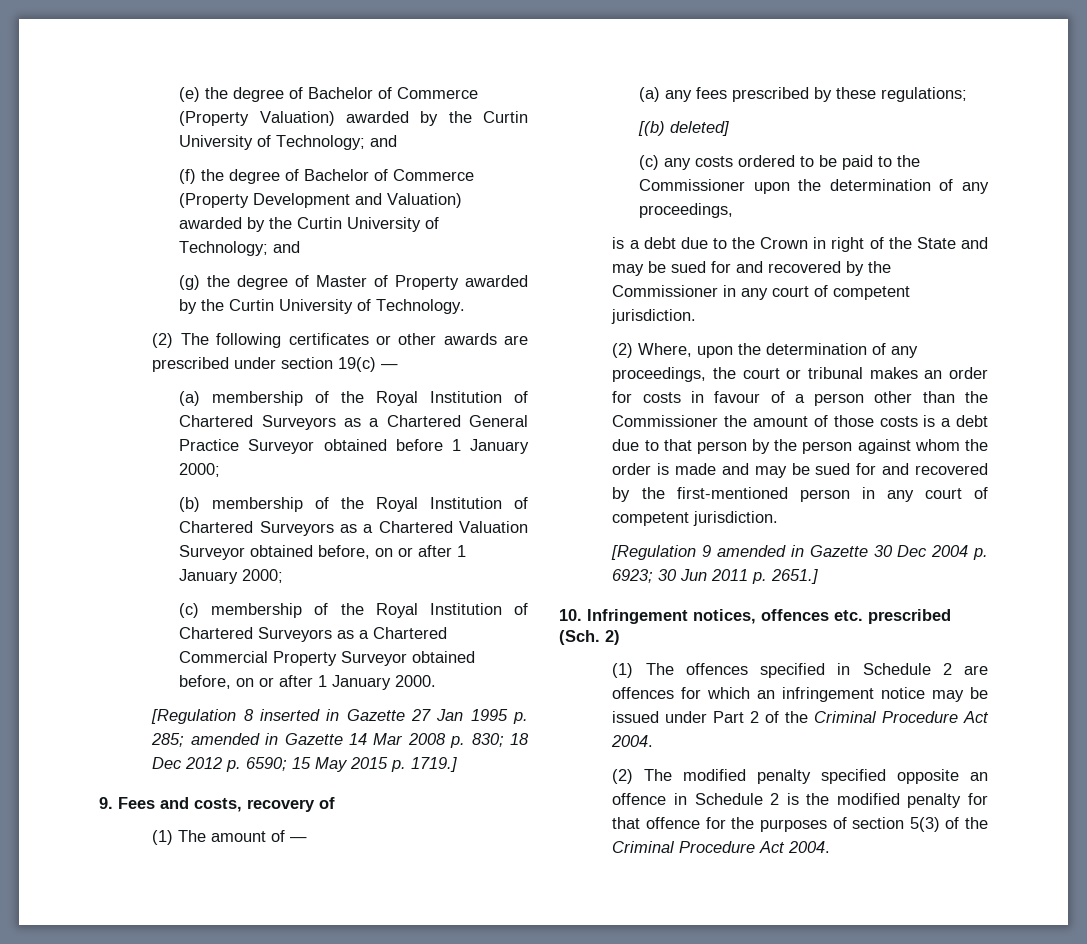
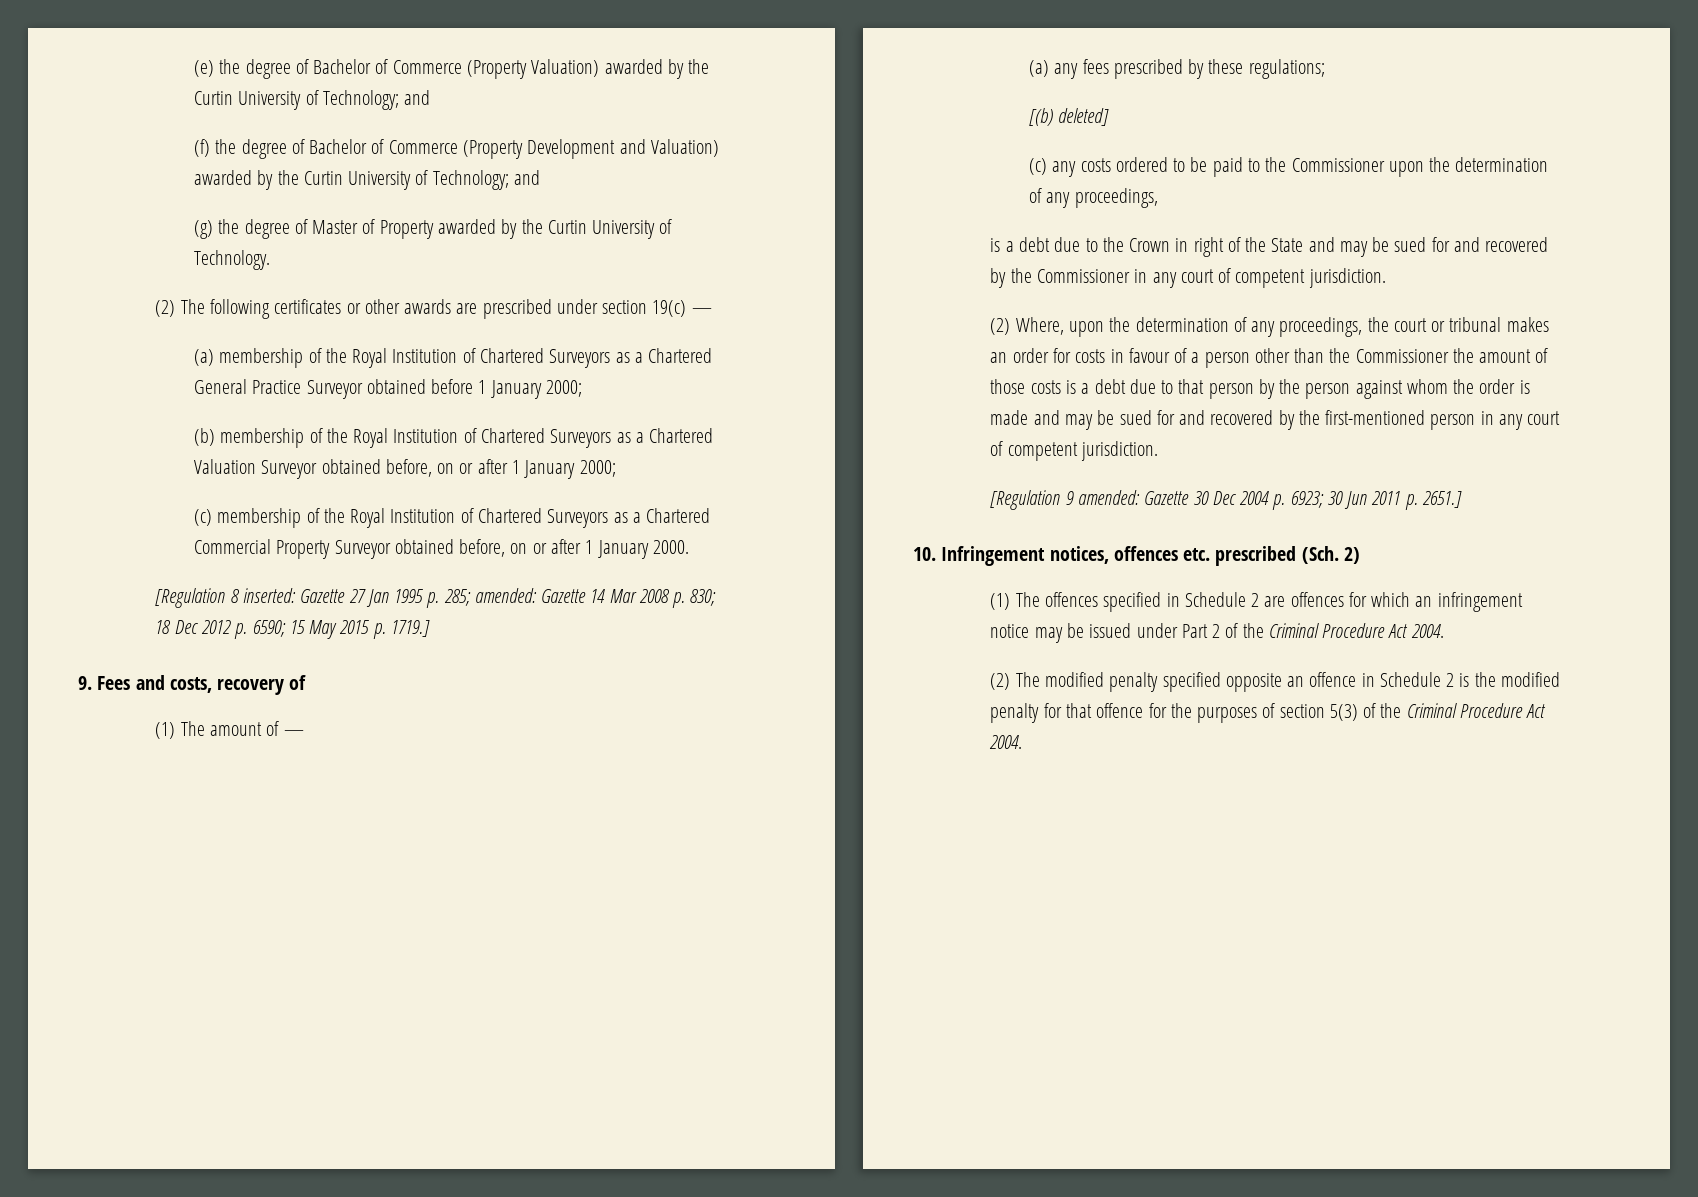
[260,709,340,721] inserted in -> [242,588,296,603] inserted:
[190,733,279,745] amended in -> [474,588,537,603] amended:
[717,545,804,557] amended in -> [1077,490,1140,505] amended:

